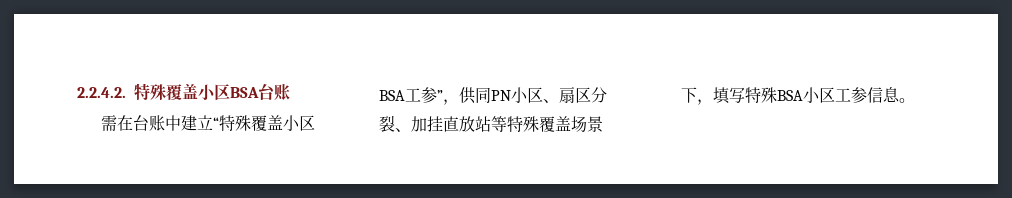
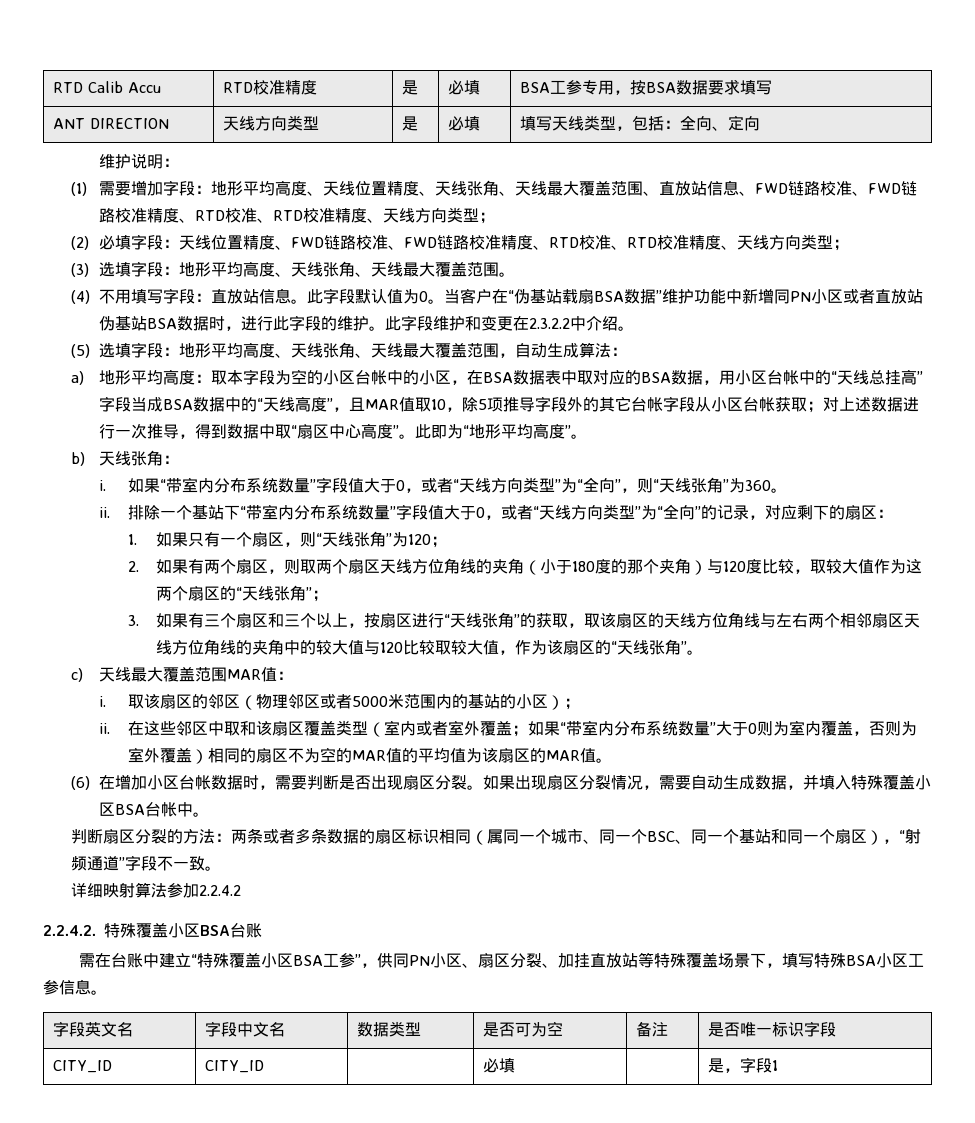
(77, 92) none -> [53,81,162,93] [223,80,318,95] [402,80,419,95] [448,80,481,95] [520,79,773,95] [53,118,170,129] [223,115,320,131] [402,116,419,131] [448,116,481,131] [520,115,761,131] [99,153,180,169] [71,180,918,196] [99,207,496,224] [71,234,850,251] [71,261,516,277] [71,288,924,304] [99,315,635,331] [71,342,628,358] [71,369,924,385] [99,396,920,413] [99,423,588,439] [71,450,180,466] [99,477,787,493] [99,504,893,520] [127,531,447,548] [127,558,922,575] [155,585,328,602] [127,612,920,628] [155,639,703,655] [71,667,294,682] [99,694,580,710] [99,720,917,737] [127,747,612,764] [71,774,932,790] [99,802,210,817] [71,828,922,845] [71,855,222,871] [71,882,242,898] RTD Calib Accu | RTD校准精度 | 是 | 必填 | BSA工参专用，按BSA数据要求填写 // ANT DIRECTION | 天线方向类型 | 是 | 必填 | 填写天线类型，包括：全向、定向 // 维护说明： // (1)需要增加字段：地形平均高度、天线位置精度、天线张角、天线最大覆盖范围、直放站信息、FWD链路校准、FWD链路校准精度、RTD校准、RTD校准精度、天线方向类型； // (2)必填字段：天线位置精度、FWD链路校准、FWD链路校准精度、RTD校准、RTD校准精度、天线方向类型； // (3)选填字段：地形平均高度、天线张角、天线最大覆盖范围。 // (4)不用填写字段：直放站信息。此字段默认值为0。当客户在“伪基站载扇BSA数据”维护功能中新增同PN小区或者直放站伪基站BSA数据时，进行此字段的维护。此字段维护和变更在2.3.2.2中介绍。 // (5)选填字段：地形平均高度、天线张角、天线最大覆盖范围，自动生成算法： // a)地形平均高度：取本字段为空的小区台帐中的小区，在BSA数据表中取对应的BSA数据，用小区台帐中的“天线总挂高”字段当成BSA数据中的“天线高度”，且MAR值取10，除5项推导字段外的其它台帐字段从小区台帐获取；对上述数据进行一次推导，得到数据中取“扇区中心高度”。此即为“地形平均高度”。 // b)天线张角： // i.如果“带室内分布系统数量”字段值大于0，或者“天线方向类型”为“全向”，则“天线张角”为360。 // ii.排除一个基站下“带室内分布系统数量”字段值大于0，或者“天线方向类型”为“全向”的记录，对应剩下的扇区： // 1.如果只有一个扇区，则“天线张角”为120； // 2.如果有两个扇区，则取两个扇区天线方位角线的夹角（小于180度的那个夹角）与120度比较，取较大值作为这两个扇区的“天线张角”； // 3.如果有三个扇区和三个以上，按扇区进行“天线张角”的获取，取该扇区的天线方位角线与左右两个相邻扇区天线方位角线的夹角中的较大值与120比较取较大值，作为该扇区的“天线张角”。 // c)天线最大覆盖范围MAR值： // i.取该扇区的邻区（物理邻区或者5000米范围内的基站的小区）； // ii.在这些邻区中取和该扇区覆盖类型（室内或者室外覆盖；如果“带室内分布系统数量”大于0则为室内覆盖，否则为室外覆盖）相同的扇区不为空的MAR值的平均值为该扇区的MAR值。 // (6)在增加小区台帐数据时，需要判断是否出现扇区分裂。如果出现扇区分裂情况，需要自动生成数据，并填入特殊覆盖小区BSA台帐中。 // 判断扇区分裂的方法：两条或者多条数据的扇区标识相同（属同一个城市、同一个BSC、同一个基站和同一个扇区），“射频通道”字段不一致。 // 详细映射算法参加2.2.4.2 //
(915, 100) none -> [53,1021,134,1037] [205,1021,286,1037] [357,1021,422,1037] [483,1021,564,1037] [636,1021,669,1037] [708,1021,837,1037] [53,1060,113,1073] [205,1060,265,1073] [483,1058,516,1073] [708,1057,779,1073] // 字段英文名 | 字段中文名 | 数据类型 | 是否可为空 | 备注 | 是否唯一标识字段 // CITY_ID | CITY_ID | | 必填 | | 是，字段1

